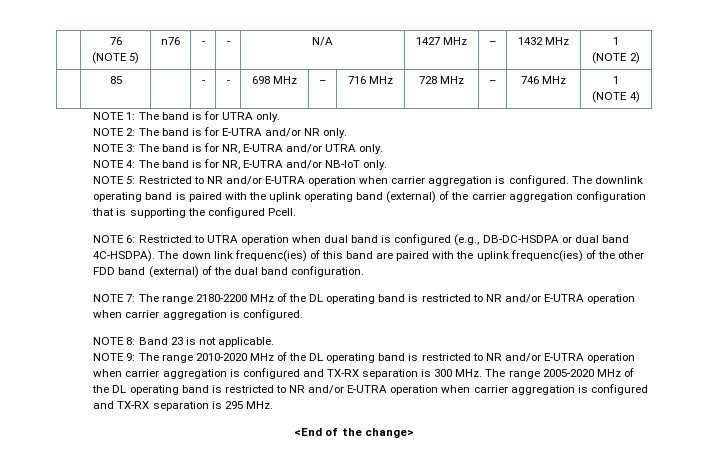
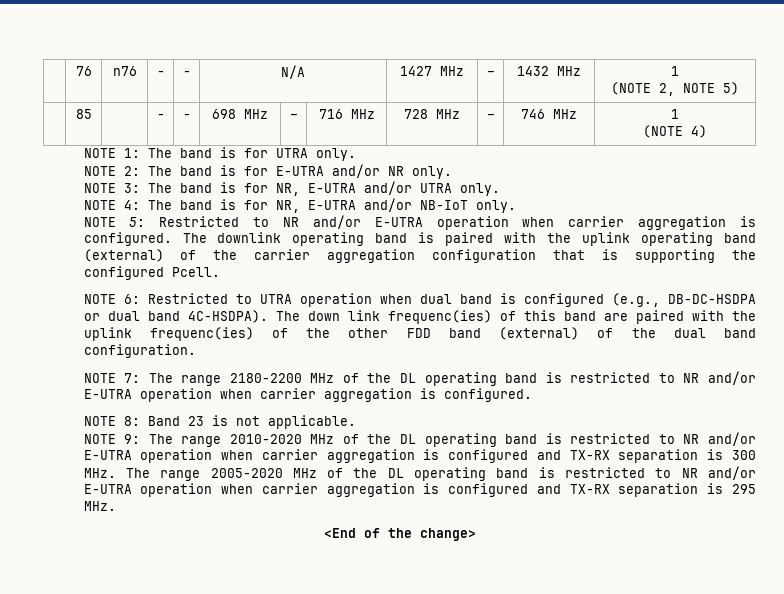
[91,52,140,64] // (NOTE 5) -> (92, 71) none
[629,52,640,64] 2) -> [659,82,739,96] 2, NOTE 5)

